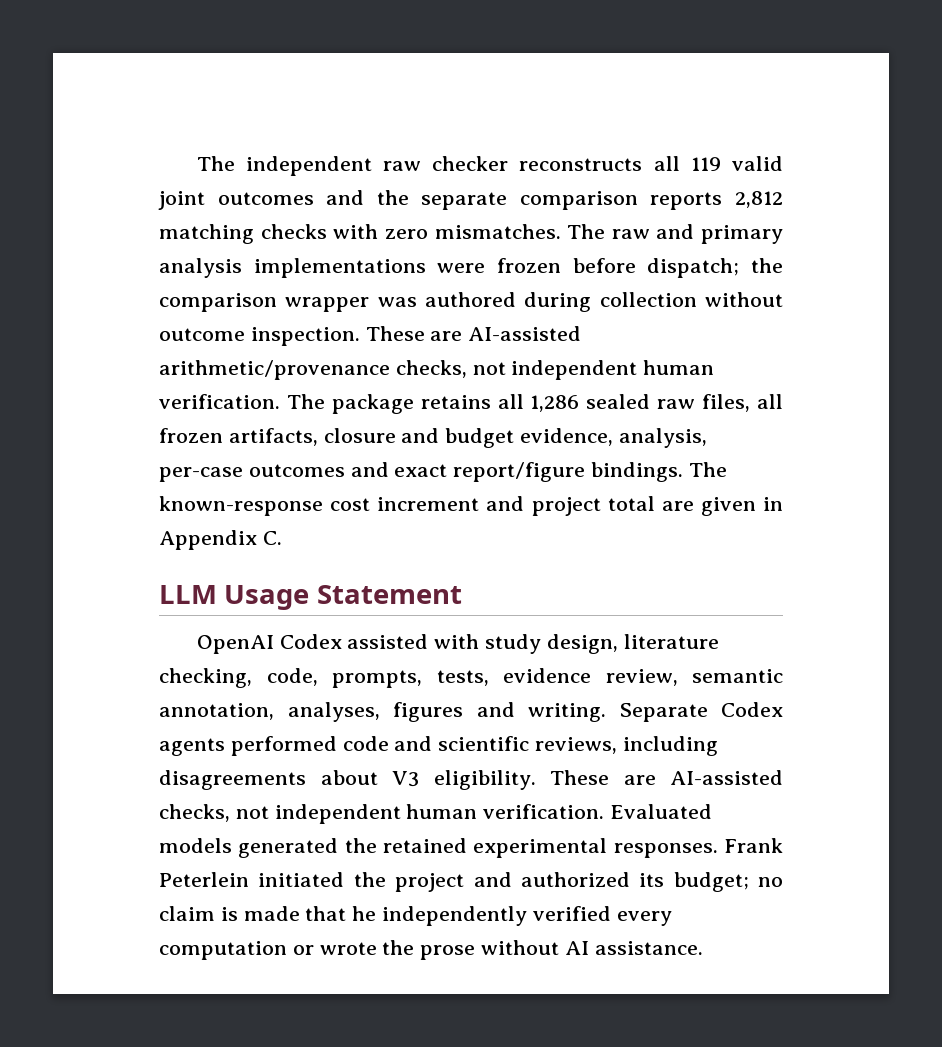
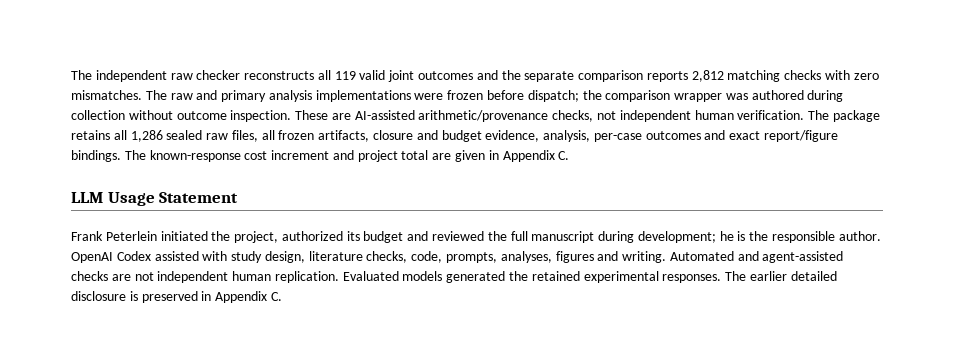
(462, 594) none -> [71,231,881,243] Frank Peterlein initiated the project, authorized its budget and reviewed the full manuscript during development; he is the responsible author.
[159,668,252,688] checking, -> [366,251,408,263] checks,
[436,668,783,686] [159,702,783,722] [159,736,718,756] [159,770,783,790] [159,804,605,824] tests, evidence review, semantic annotation, analyses, figures and writing. Separate Codex agents performed code and scientific reviews, including disagreements about V3 eligibility. These are AI-assisted checks, not independent human verification. -> [500,251,844,263] [71,271,339,283] analyses, figures and writing. Automated and agent-assisted checks are not independent human replication.
[723,838,783,853] [159,872,783,892] [159,906,672,926] [159,940,703,960] Frank Peterlein initiated the project and authorized its budget; no claim is made that he independently verified every computation or wrote the prose without AI assistance. -> [725,271,837,281] [71,291,282,303] The earlier detailed disclosure is preserved in Appendix C.

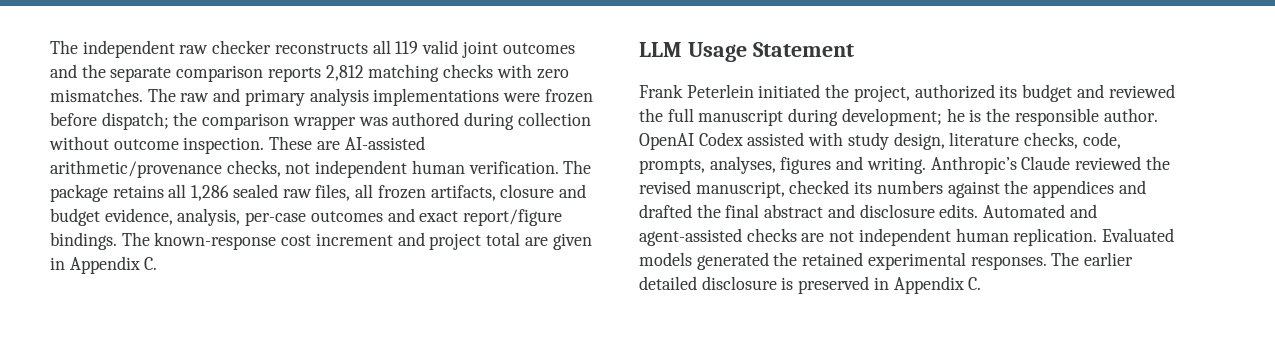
(667, 257) none -> [930,156,1170,174] [639,180,1146,198] [639,204,979,218] Anthropic’s Claude reviewed the revised manuscript, checked its numbers against the appendices and drafted the final abstract and disclosure edits.

